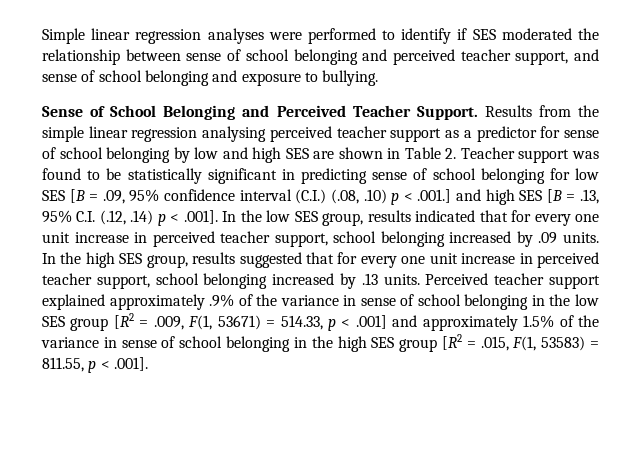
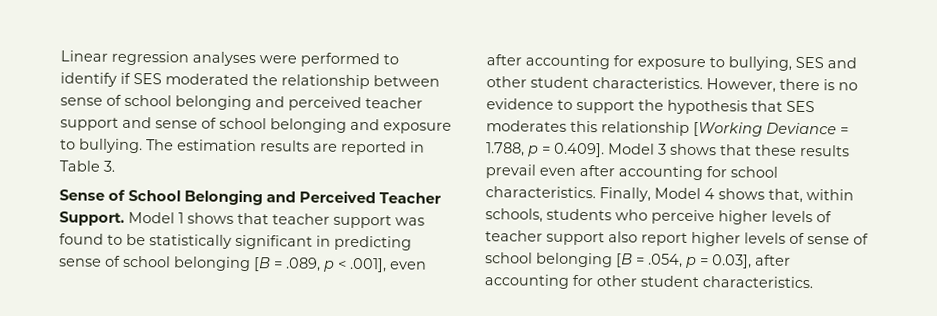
[42,28,131,44] Simple linear -> [60,50,108,62] Linear
[515,51,569,65] support, -> [60,117,119,131] support
(379, 78) none -> [146,139,425,156] [59,160,115,172] The estimation results are reported in Table 3.
[484,105,600,117] [42,126,600,142] [42,147,515,163] Results from the simple linear regression analysing perceived teacher support as a predictor for sense of school belonging by low and high SES are shown in Table 2. Teacher -> [128,211,330,225] Model 1 shows that teacher
[549,168,600,180] [42,189,599,205] [42,210,599,226] [42,231,599,247] [42,252,600,268] [42,273,601,289] [42,294,600,310] [42,313,599,331] [41,334,599,352] [42,357,148,373] for low SES [B = .09, 95% confidence interval (C.I.) (.08, .10) p < .001.] and high SES [B = .13, 95% C.I. (.12, .14) p < .001]. In the low SES group, results indicated that for every one unit increase in perceived teacher support, school belonging increased by .09 units. In the high SES group, results suggested that for every one unit increase in perceived teacher support, school belonging increased by .13 units. Perceived teacher support explained approximately .9% of the variance in sense of school belonging in the low SES group [R2 = .009, F(1, 53671) = 514.33, p < .001] and approximately 1.5% of the variance in sense of school belonging in the high SES group [R2 = .015, F(1, 53583) = 811.55, p < .001]. -> [253,257,427,273] [486,54,857,71] [486,76,858,93] [486,98,815,115] [486,120,849,137] [486,142,850,158] [485,164,778,181] [485,186,854,203] [485,208,832,225] [485,230,869,247] [485,252,791,269] [484,274,813,289] [B = .089, p < .001], even after accounting for exposure to bullying, SES and other student characteristics. However, there is no evidence to support the hypothesis that SES moderates this relationship [Working Deviance = 1.788, p = 0.409]. Model 3 shows that these results prevail even after accounting for school characteristics. Finally, Model 4 shows that, within schools, students who perceive higher levels of teacher support also report higher levels of sense of school belonging [B = .054, p = 0.03], after accounting for other student characteristics.

